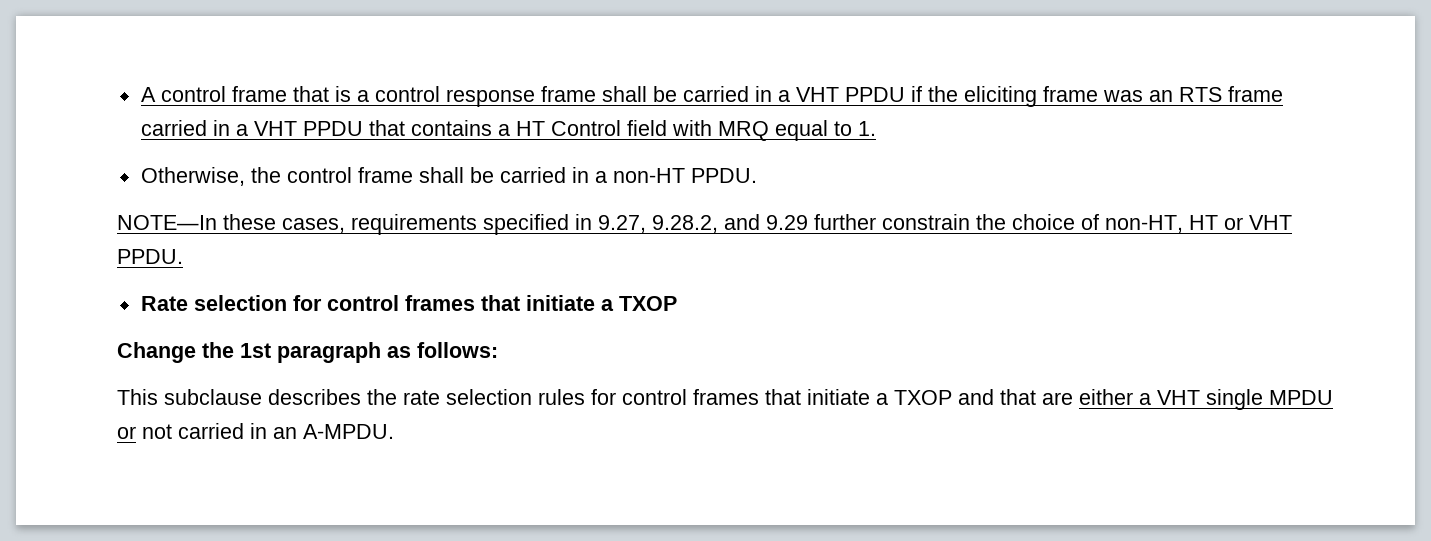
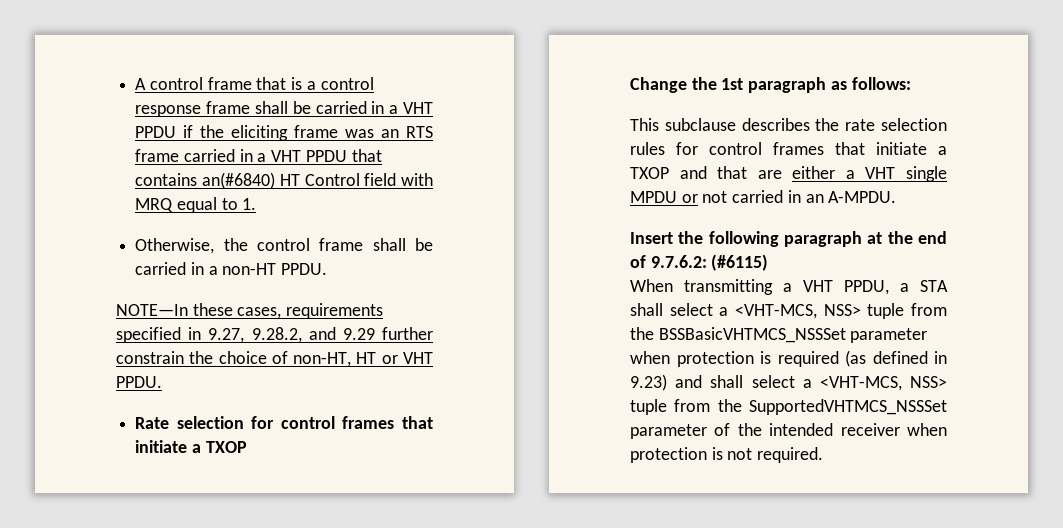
[497,124,510,136] a -> [202,172,275,189] an(#6840)
(394, 431) none -> [630,231,947,247] [630,254,769,271] [630,279,948,295] [630,303,947,319] [630,327,928,343] [630,350,947,367] [630,374,947,391] [630,399,947,415] [630,423,947,439] [630,447,824,463] // Insert the following paragraph at the end of 9.7.6.2: (#6115) // When transmitting a VHT PPDU, a STA shall select a <VHT-MCS, NSS> tuple from the BSSBasicVHTMCS_NSSSet parameter when protection is required (as defined in 9.23) and shall select a <VHT-MCS, NSS> tuple from the SupportedVHTMCS_NSSSet parameter of the intended receiver when protection is not required.

